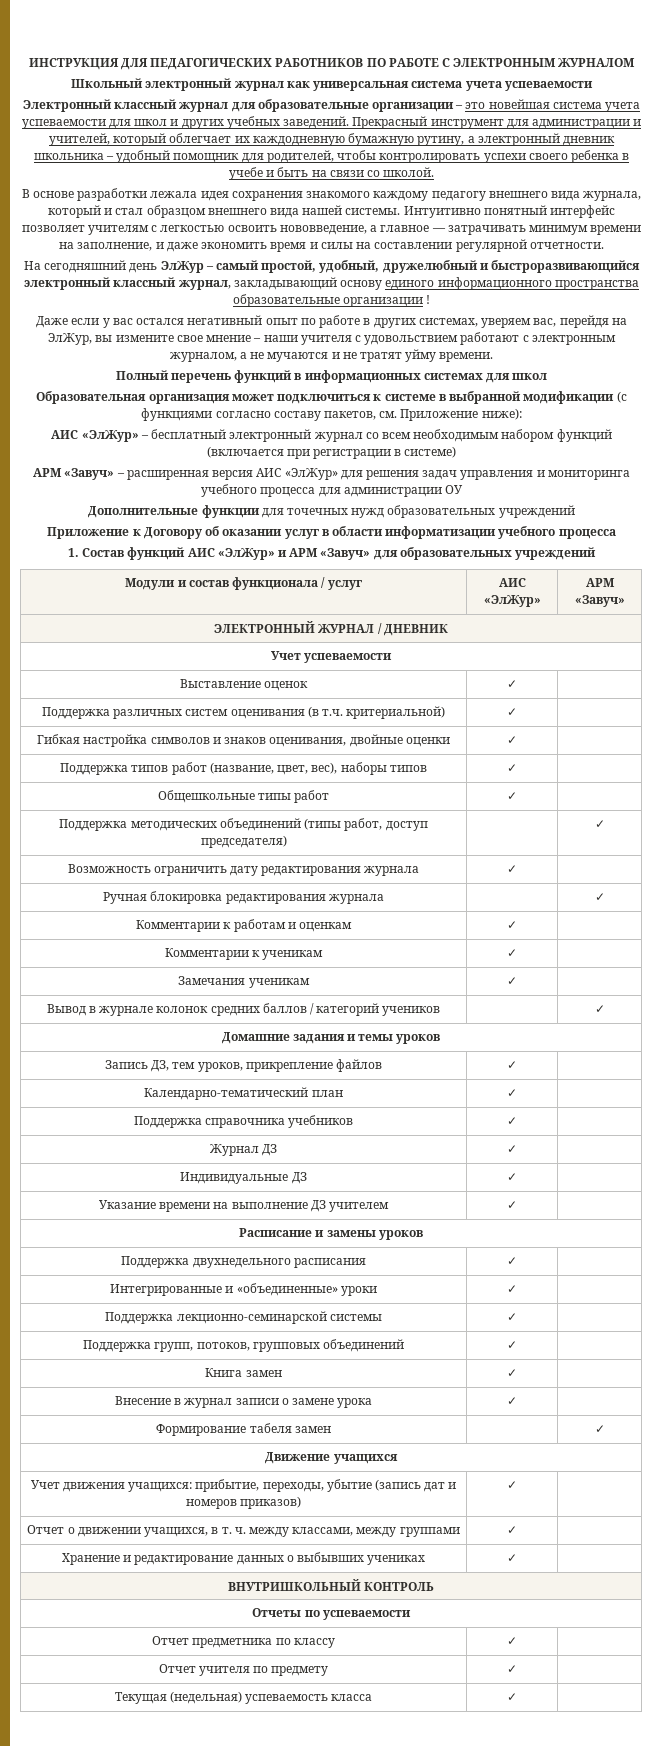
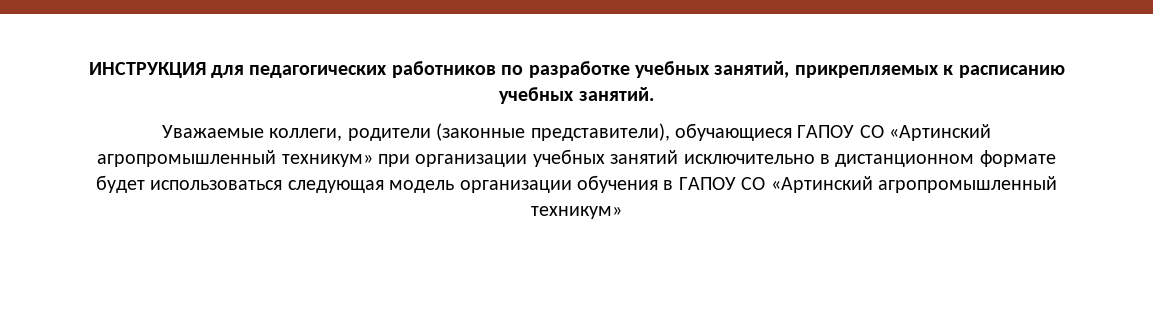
[120,58,636,70] [71,78,593,91] [22,99,641,112] [21,116,642,129] [48,133,616,146] [33,150,630,163] [228,167,435,180] [21,188,642,201] [47,205,616,218] [21,225,642,235] [59,239,604,252] [23,260,641,273] [24,277,639,290] [232,294,431,307] [36,315,627,328] [48,332,616,345] [169,349,494,362] [115,370,548,383] [36,391,627,404] [141,408,522,421] [51,429,612,442] [206,446,457,459] [33,468,630,480] [201,484,463,497] [88,505,575,518] [47,526,616,539] [67,547,597,560] [125,577,362,590] [498,578,526,587] [483,595,541,607] [585,578,615,587] [574,595,625,607] [214,621,448,636] [270,651,393,663] [179,679,309,691] [507,680,517,688] [41,706,446,719] [507,708,517,716] [37,734,450,747] [507,736,517,744] [60,762,427,775] [507,764,517,772] [157,790,330,803] [507,792,517,800] [59,818,428,831] [200,835,287,848] [594,820,605,828] [67,864,420,876] [507,865,517,873] [103,891,384,904] [594,893,605,901] [136,919,352,932] [507,921,517,929] [164,948,324,960] [507,949,517,957] [178,976,310,988] [507,977,517,985] [46,1003,441,1016] [594,1005,605,1013] [221,1032,441,1044] [104,1059,383,1072] [507,1061,517,1069] [144,1087,343,1100] [507,1089,517,1097] [133,1115,354,1128] [507,1117,517,1125] [209,1144,278,1156] [507,1145,517,1153] [180,1172,307,1184] [507,1173,517,1181] [98,1200,390,1212] [507,1201,517,1209] [239,1228,423,1240] [121,1256,366,1268] [507,1257,517,1265] [110,1283,377,1296] [507,1285,517,1293] [105,1311,382,1324] [507,1313,517,1321] [83,1339,404,1352] [507,1341,517,1349] [205,1368,282,1377] [507,1369,517,1377] [114,1396,373,1408] [507,1397,517,1405] [156,1423,331,1436] [594,1425,605,1433] [265,1452,398,1464] [30,1479,457,1492] [185,1496,302,1509] [507,1481,517,1489] [27,1525,460,1537] [507,1526,517,1534] [61,1552,426,1565] [507,1554,517,1562] [227,1579,435,1591] [252,1608,411,1620] [152,1636,335,1648] [507,1637,517,1645] [158,1664,329,1676] [507,1665,517,1673] [114,1691,373,1704] [507,1693,517,1701] ДЛЯ ПЕДАГОГИЧЕСКИХ РАБОТНИКОВ ПО РАБОТЕ С ЭЛЕКТРОННЫМ ЖУРНАЛОМ // Школьный электронный журнал как универсальная система учета успеваемости // Электронный классный журнал для образовательные организации – это новейшая система учета успеваемости для школ и других учебных заведений. Прекрасный инструмент для администрации и учителей, который облегчает их каждодневную бумажную рутину, а электронный дневник школьника – удобный помощник для родителей, чтобы контролировать успехи своего ребенка в учебе и быть на связи со школой. // В основе разработки лежала идея сохранения знакомого каждому педагогу внешнего вида журнала, который и стал образцом внешнего вида нашей системы. Интуитивно понятный интерфейс позволяет учителям с легкостью освоить нововведение, а главное — затрачивать минимум времени на заполнение, и даже экономить время и силы на составлении регулярной отчетности. // На сегодняшний день ЭлЖур – самый простой, удобный, дружелюбный и быстроразвивающийся электронный классный журнал, закладывающий основу единого информационного пространства образовательные организации ! // Даже если у вас остался негативный опыт по работе в других системах, уверяем вас, перейдя на ЭлЖур, вы измените свое мнение – наши учителя с удовольствием работают с электронным журналом, а не мучаются и не тратят уйму времени. // Полный перечень функций в информационных системах для школ // Образовательная организация может подключиться к системе в выбранной модификации (с функциями согласно составу пакетов, см. Приложение ниже): // АИС «ЭлЖур» – бесплатный электронный журнал со всем необходимым набором функций (включается при регистрации в системе) // АРМ «Завуч» – расширенная версия АИС «ЭлЖур» для решения задач управления и мониторинга учебного процесса для администрации ОУ // Дополнительные функции для точечных нужд образовательных учреждений // Приложение к Договору об оказании услуг в области информатизации учебного процесса // 1. Состав функций АИС «ЭлЖур» и АРМ «Завуч» для образовательных учреждений // Модули и состав функционала / услуг | АИС «ЭлЖур» | АРМ «Завуч» // ЭЛЕКТРОННЫЙ ЖУРНАЛ / ДНЕВНИК // Учет успеваемости // Выставление оценок | ✓ | // Поддержка различных систем оценивания (в т.ч. критериальной) | ✓ | // Гибкая настройка символов и знаков оценивания, двойные оценки | ✓ | // Поддержка типов работ (название, цвет, вес), наборы типов | ✓ | // Общешкольные типы работ | ✓ | // Поддержка методических объединений (типы работ, доступ председателя) | | ✓ // Возможность ограничить дату редактирования журнала | ✓ | // Ручная блокировка редактирования журнала | | ✓ // Комментарии к работам и оценкам | ✓ | // Комментарии к ученикам | ✓ | // Замечания ученикам | ✓ | // Вывод в журнале колонок средних баллов / категорий учеников | | ✓ // Домашние задания и темы уроков // Запись ДЗ, тем уроков, прикрепление файлов | ✓ | // Календарно-тематический план | ✓ | // Поддержка справочника учебников | ✓ | // Журнал ДЗ | ✓ | // Индивидуальные ДЗ | ✓ | // Указание времени на выполнение ДЗ учителем | ✓ | // Расписание и замены уроков // Поддержка двухнедельного расписания | ✓ | // Интегрированные и «объединенные» уроки | ✓ | // Поддержка лекционно-семинарской системы | ✓ | // Поддержка групп, потоков, групповых объединений | ✓ | // Книга замен | ✓ | // Внесение в журнал записи о замене урока | ✓ | // Формирование табеля замен | | ✓ // Движение учащихся // Учет движения учащихся: прибытие, переходы, убытие (запись дат и номеров приказов) | ✓ | // Отчет о движении учащихся, в т. ч. между классами, между группами | ✓ | // Хранение и редактирование данных о выбывших учениках | ✓ | // ВНУТРИШКОЛЬНЫЙ КОНТРОЛЬ // Отчеты по успеваемости // Отчет предметника по классу | ✓ | // Отчет учителя по предмету | ✓ | // Текущая (недельная) успеваемость класса | ✓ | -> [210,61,1065,78] [499,87,654,104] [161,123,992,141] [97,149,1056,167] [96,175,1057,193] [531,206,622,219] для педагогических работников по разработке учебных занятий, прикрепляемых к расписанию учебных занятий. // Уважаемые коллеги, родители (законные представители), обучающиеся ГАПОУ СО «Артинский агропромышленный техникум» при организации учебных занятий исключительно в дистанционном формате будет использоваться следующая модель организации обучения в ГАПОУ СО «Артинский агропромышленный техникум»

